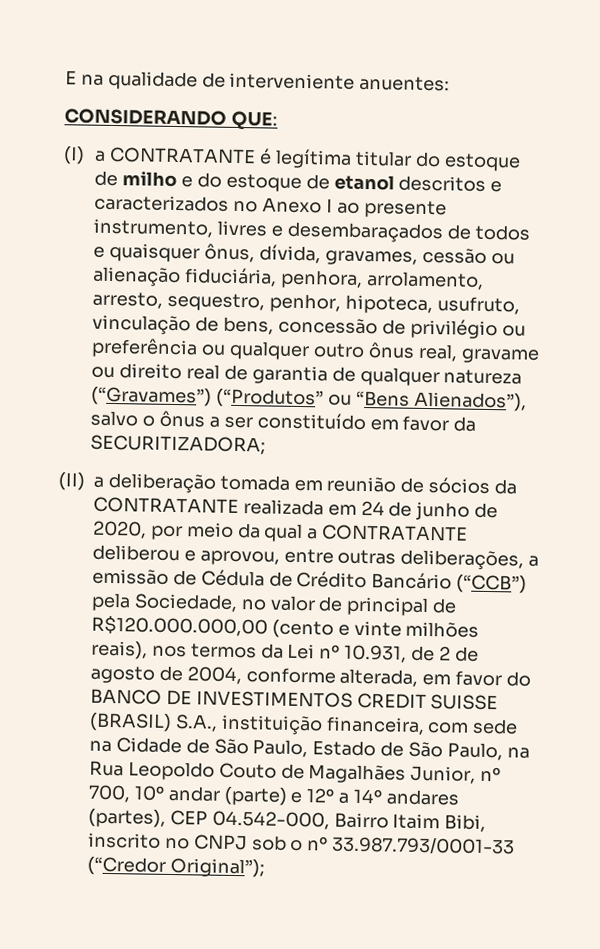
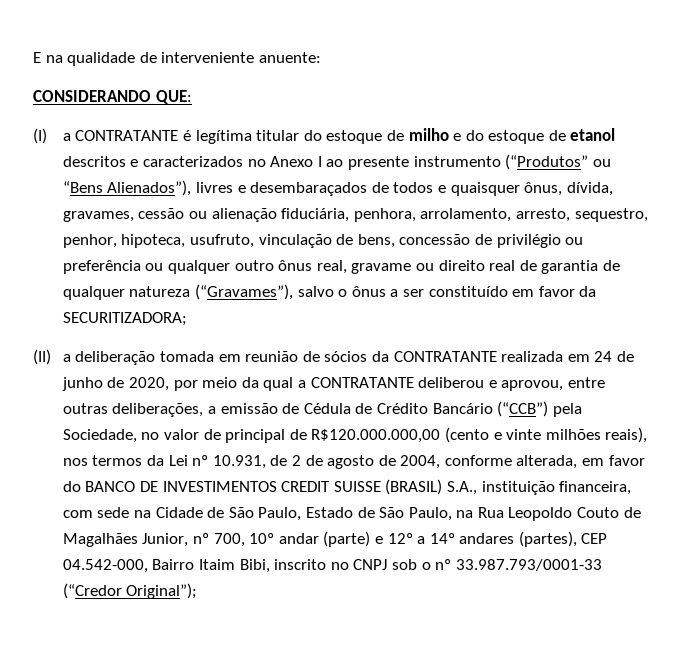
[359,75,451,92] anuentes: -> [258,52,321,63] anuente:
[93,218,215,238] instrumento, -> [413,154,611,170] [62,180,192,196] instrumento (“Produtos” ou “Bens Alienados”),
[91,386,527,412] (“Gravames”) (“Produtos” ou “Bens Alienados”), -> [194,284,293,300] (“Gravames”),

